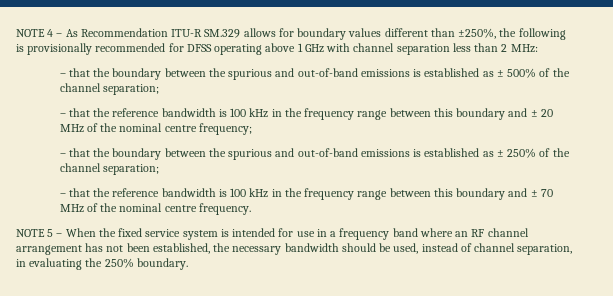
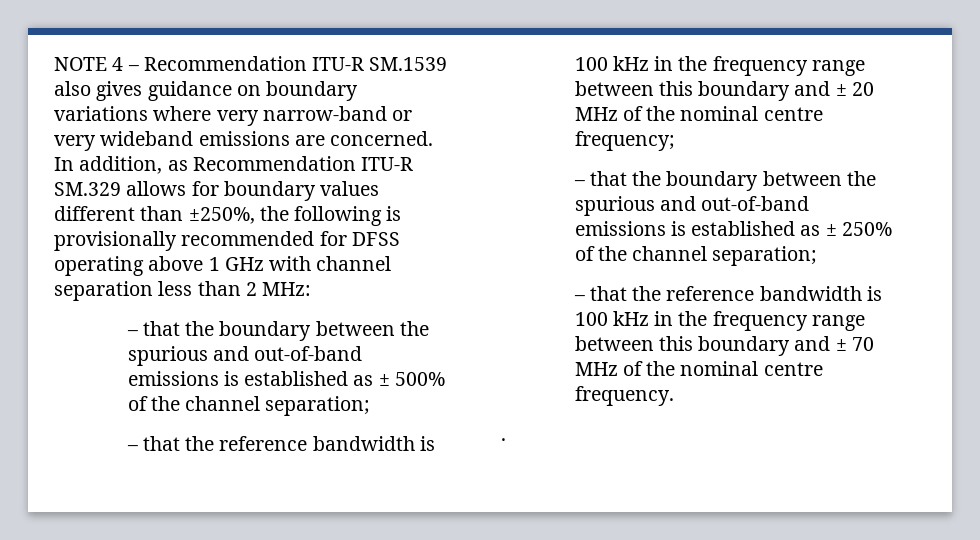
[65,29,78,37] As -> [143,56,448,71] [54,81,359,101] [54,106,413,126] [54,131,434,151] [54,156,188,174] Recommendation ITU-R SM.1539 also gives guidance on boundary variations where very narrow-band or very wideband emissions are concerned. In addition, as
[16,228,529,240] [16,243,573,255] [16,258,188,270] NOTE 5 – When the fixed service system is intended for use in a frequency band where an RF channel arrangement has not been established, the necessary bandwidth should be used, instead of channel separation, in evaluating the 250% boundary. -> [501,438,506,441] .

